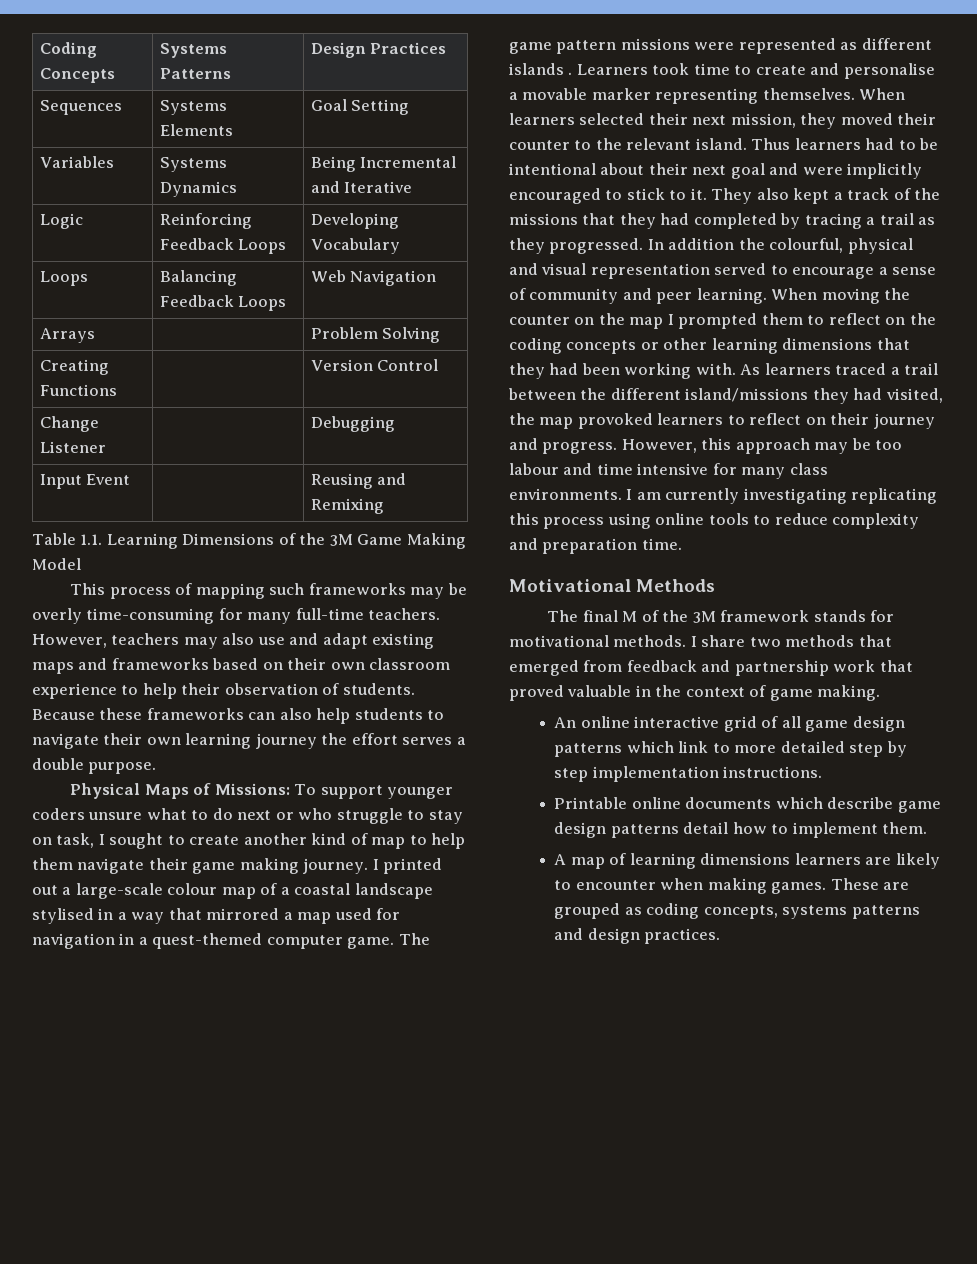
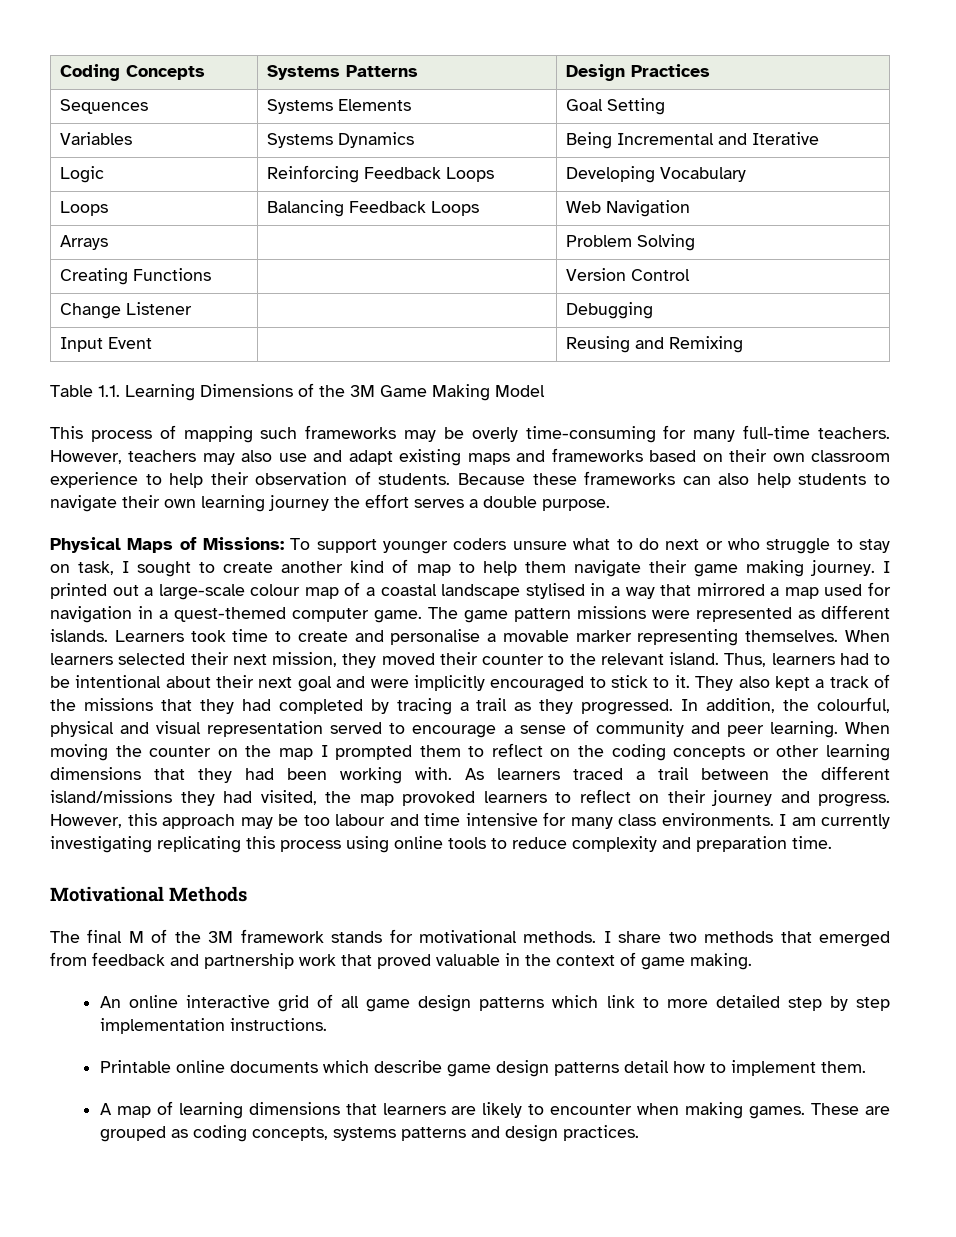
[509,63,573,75] islands . -> [50,629,108,642] islands.
[751,138,791,150] Thus -> [724,653,767,667] Thus,
[668,238,735,250] addition -> [706,698,776,713] addition,
(791, 859) none -> [345,1103,377,1115] that

